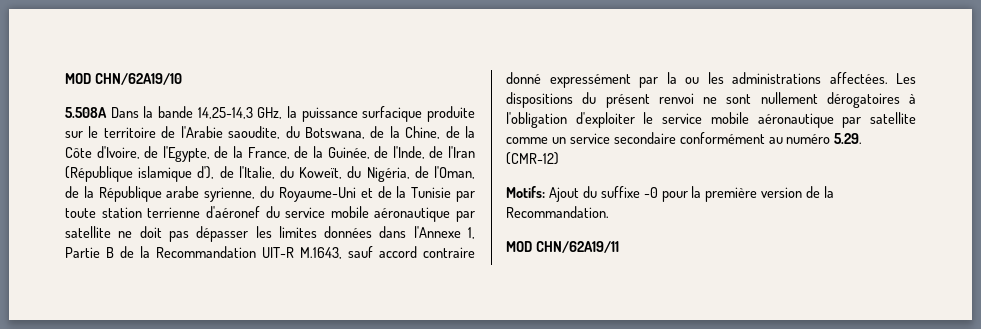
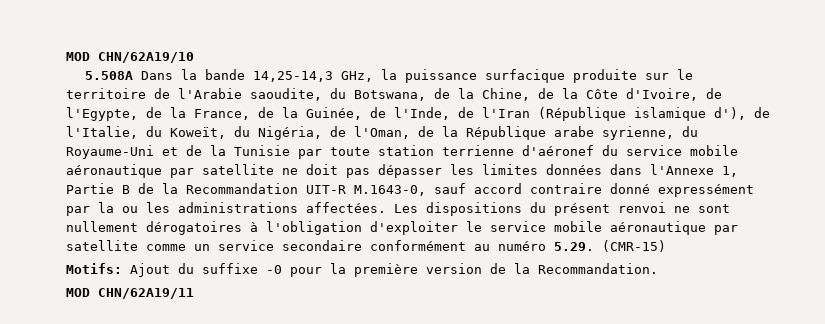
[300,247,342,259] M.1643, -> [354,185,426,196] M.1643-0,
[506,152,559,165] (CMR-12) -> [602,240,666,252] (CMR-15)

